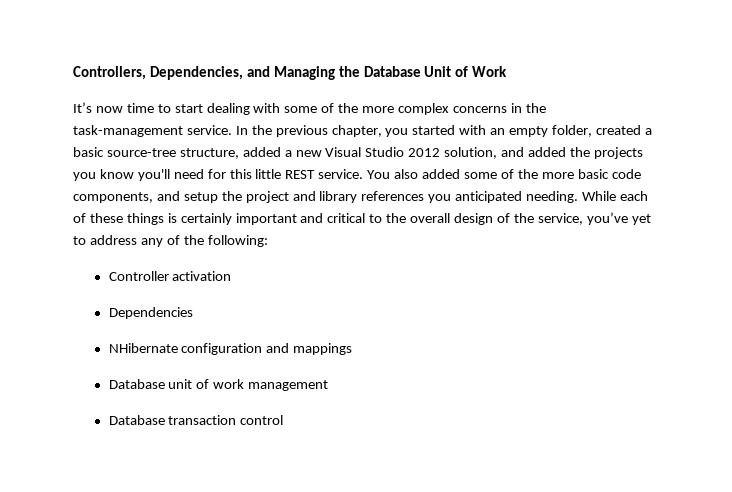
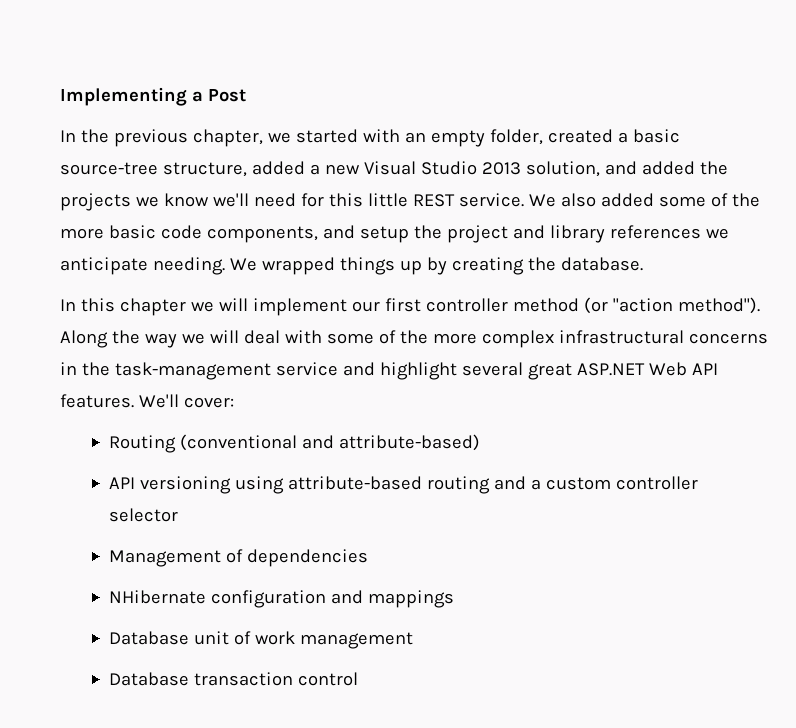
[73,66,508,80] [73,102,546,115] [73,125,232,137] Controllers, Dependencies, and Managing the Database Unit of Work // It’s now time to start dealing with some of the more complex concerns in the task-management service. -> [60,87,246,106] Implementing a Post //
[385,128,409,137] you -> [267,132,291,143] we
[408,148,441,157] 2012 -> [481,162,521,175] 2013
[73,169,170,181] you know you'll -> [135,193,249,207] we know we'll
[367,170,391,179] You -> [528,194,556,207] We
[428,191,648,203] [73,212,651,225] [73,235,268,247] [108,271,232,281] [108,307,193,319] you anticipated needing. While each of these things is certainly important and critical to the overall design of the service, you’ve yet to address any of the following: // Controller activation // Dependencies -> [705,228,729,239] [60,257,643,275] [60,297,760,316] [60,330,768,348] [60,362,718,380] [60,394,234,408] [109,434,481,453] [109,476,699,494] [109,508,179,522] [109,549,369,567] we anticipate needing. We wrapped things up by creating the database. // In this chapter we will implement our first controller method (or "action method"). Along the way we will deal with some of the more complex infrastructural concerns in the task-management service and highlight several great ASP.NET Web API features. We'll cover: // Routing (conventional and attribute-based) // API versioning using attribute-based routing and a custom controller selector // Management of dependencies

